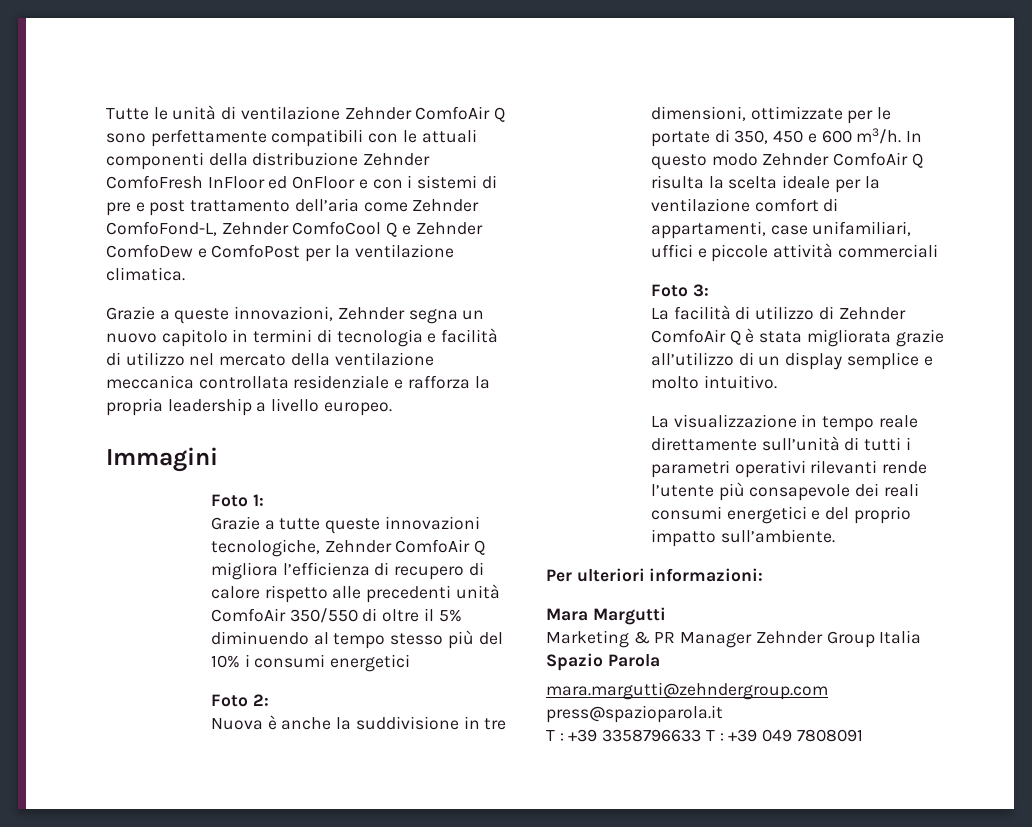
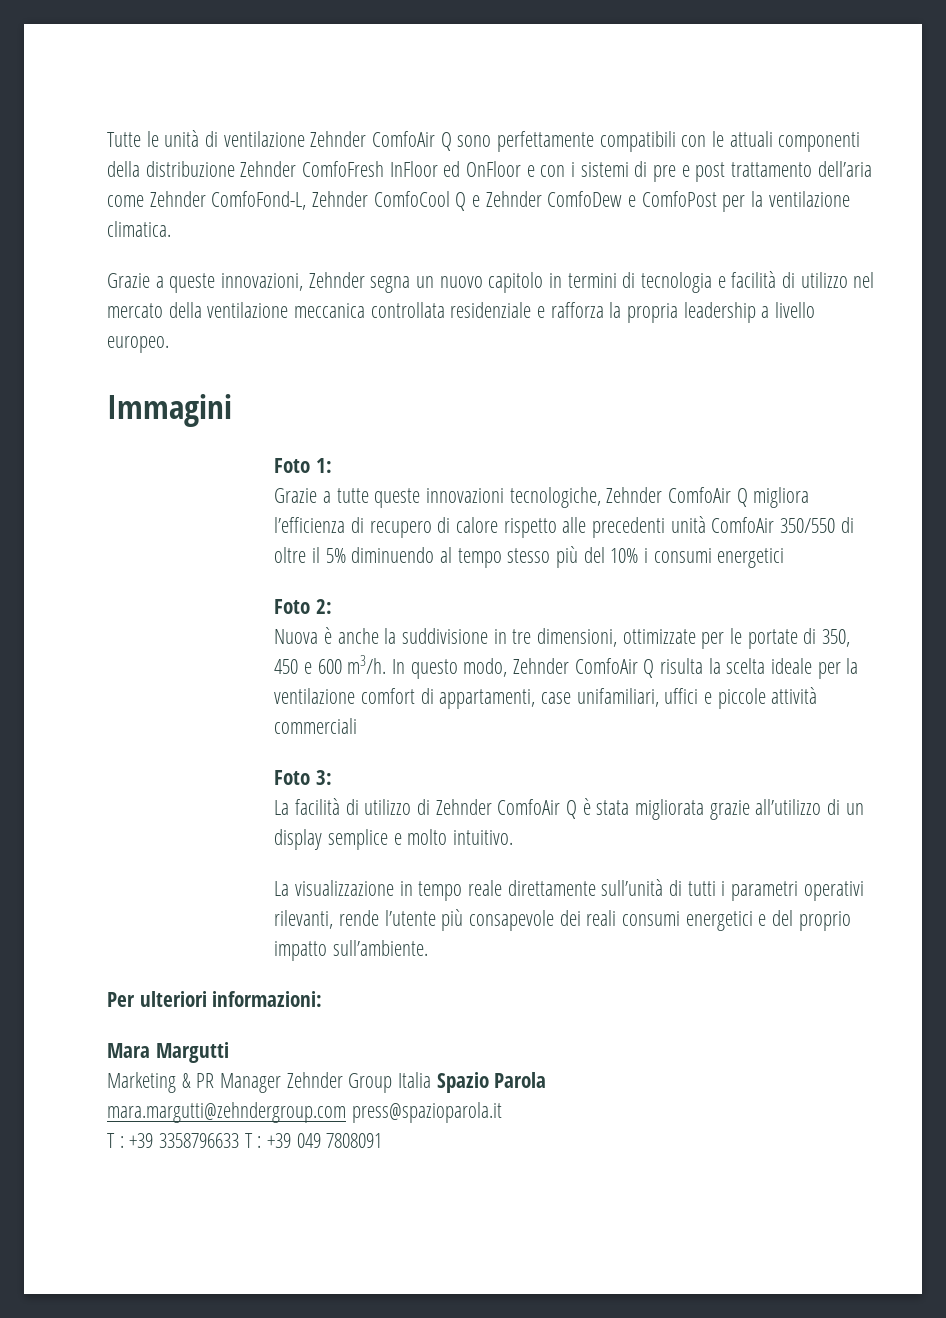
[711,153,758,166] modo -> [463,658,508,677] modo,
[810,460,878,474] rilevanti -> [274,910,334,929] rilevanti,

